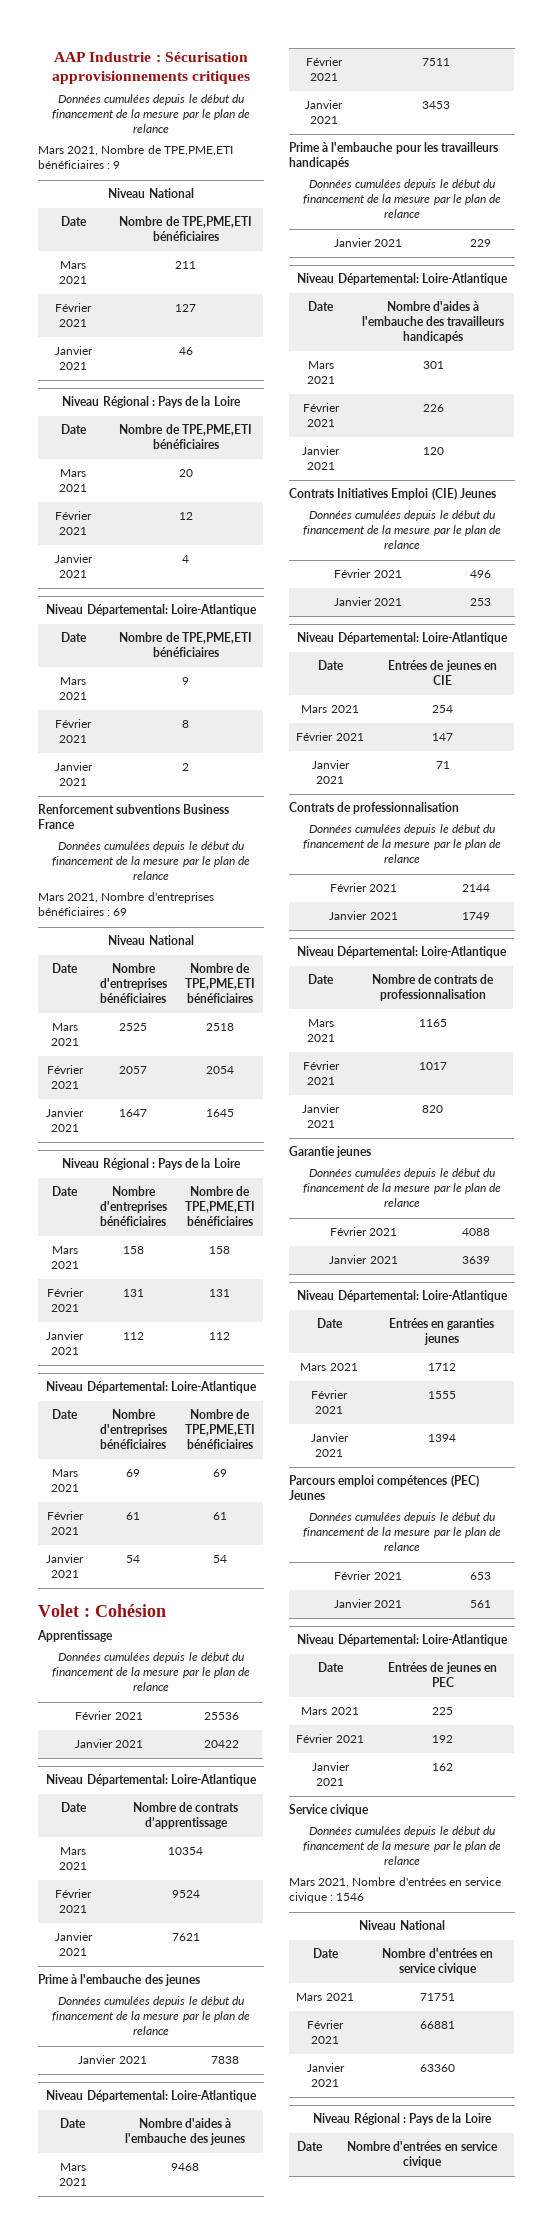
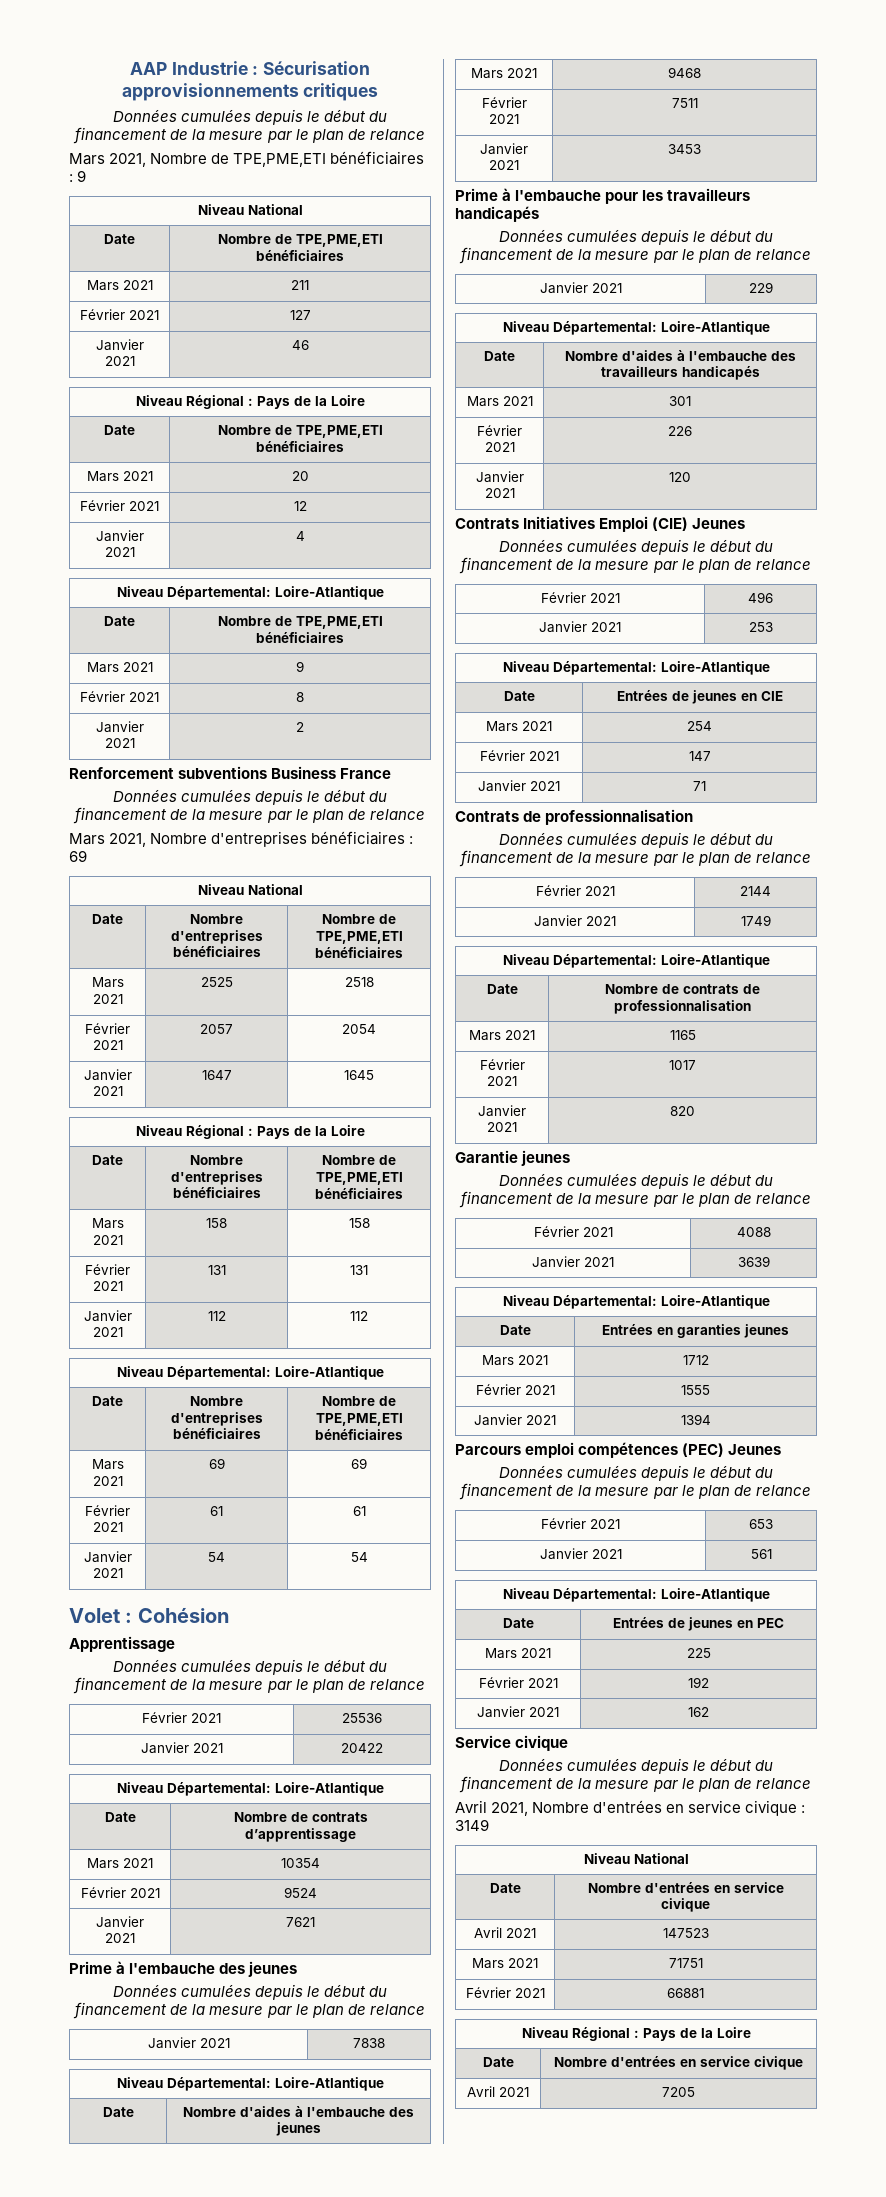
[289,1878,315,1886] Mars -> [455,1800,487,1813] Avril
[336,1893,365,1901] 1546 -> [455,1819,489,1831] 3149
(478, 1969) none -> [474,1927,536,1938] [662,1928,709,1938] // Avril 2021 | 147523
[306,2063,345,2072] [311,2079,339,2087] [420,2064,455,2072] // Janvier 2021 | 63360 -> (704, 1993) none
(442, 2162) none -> [467,2086,529,2097] [662,2087,695,2097] // Avril 2021 | 7205

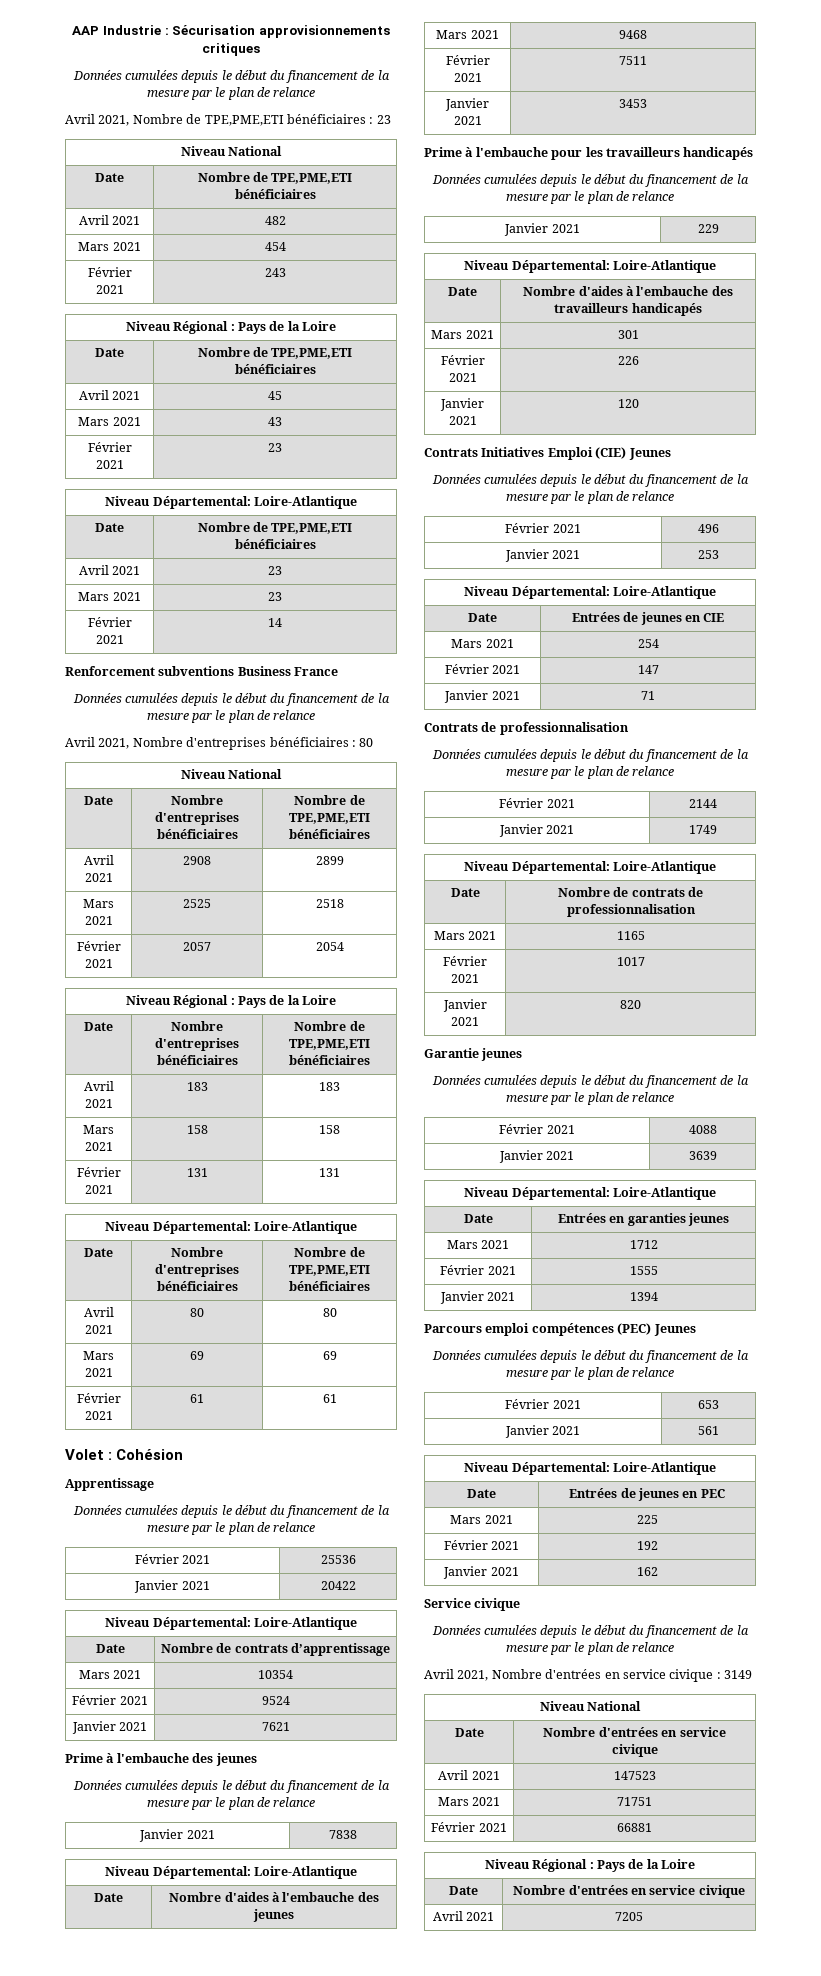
[69,153,105,165] Mars -> [65,114,95,124] Avril
[77,170,87,182] 9 -> [376,115,391,124] 23
[86,280,153,291] [291,280,309,290] [80,309,159,320] [289,310,311,320] [95,339,144,351] [104,356,135,366] [291,340,309,350] // Mars 2021 | 211 // Février 2021 | 127 // Janvier 2021 | 46 -> [78,215,141,225] [264,216,286,225] [78,242,141,251] [264,242,286,251] [87,267,132,277] [95,285,124,294] [264,268,286,277] // Avril 2021 | 482 // Mars 2021 | 454 // Février 2021 | 243
[86,471,153,482] [291,471,309,481] [80,500,159,511] [293,501,307,511] [95,530,144,542] [104,547,135,557] [295,531,305,541] // Mars 2021 | 20 // Février 2021 | 12 // Janvier 2021 | 4 -> [78,390,141,400] [268,391,282,400] [78,417,141,426] [268,417,282,426] [87,442,132,452] [95,460,124,469] [268,443,282,452] // Avril 2021 | 45 // Mars 2021 | 43 // Février 2021 | 23
[86,662,153,673] [296,661,304,672] [80,691,159,702] [296,692,304,702] [95,721,144,733] [104,738,135,748] [296,722,304,732] // Mars 2021 | 9 // Février 2021 | 8 // Janvier 2021 | 2 -> [78,565,141,575] [268,566,282,575] [78,592,141,601] [268,592,282,601] [87,617,132,627] [95,635,124,644] [268,618,282,627] // Avril 2021 | 23 // Mars 2021 | 23 // Février 2021 | 14
[69,833,105,845] Mars -> [65,737,95,747] Avril
[69,850,87,862] 69 -> [359,738,374,747] 80
(403, 952) none -> [83,855,114,865] [84,873,113,882] [183,856,211,865] [315,856,344,865] // Avril 2021 | 2908 | 2899
[83,1069,132,1081] [92,1086,123,1096] [201,1070,232,1080] [344,1070,374,1080] // Janvier 2021 | 1647 | 1645 -> (344, 946) none
(403, 1193) none -> [83,1081,114,1091] [84,1099,113,1108] [186,1082,208,1091] [319,1082,340,1091] // Avril 2021 | 183 | 183
[83,1310,132,1322] [92,1327,123,1337] [207,1311,226,1321] [350,1311,368,1321] // Janvier 2021 | 112 | 112 -> (340, 1172) none
(403, 1434) none -> [83,1307,114,1317] [84,1325,113,1334] [190,1308,204,1317] [322,1308,337,1317] // Avril 2021 | 80 | 80
[83,1551,132,1563] [92,1568,123,1578] [208,1552,225,1562] [350,1552,368,1562] // Janvier 2021 | 54 | 54 -> (337, 1398) none

